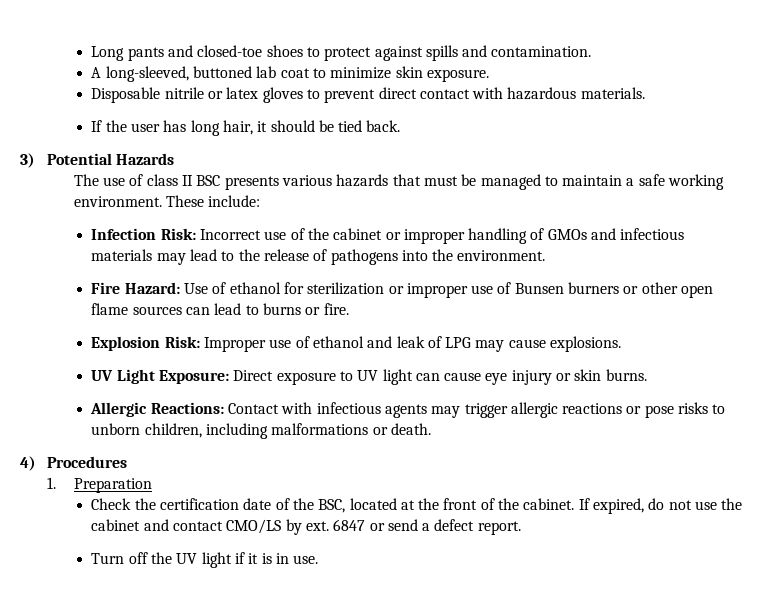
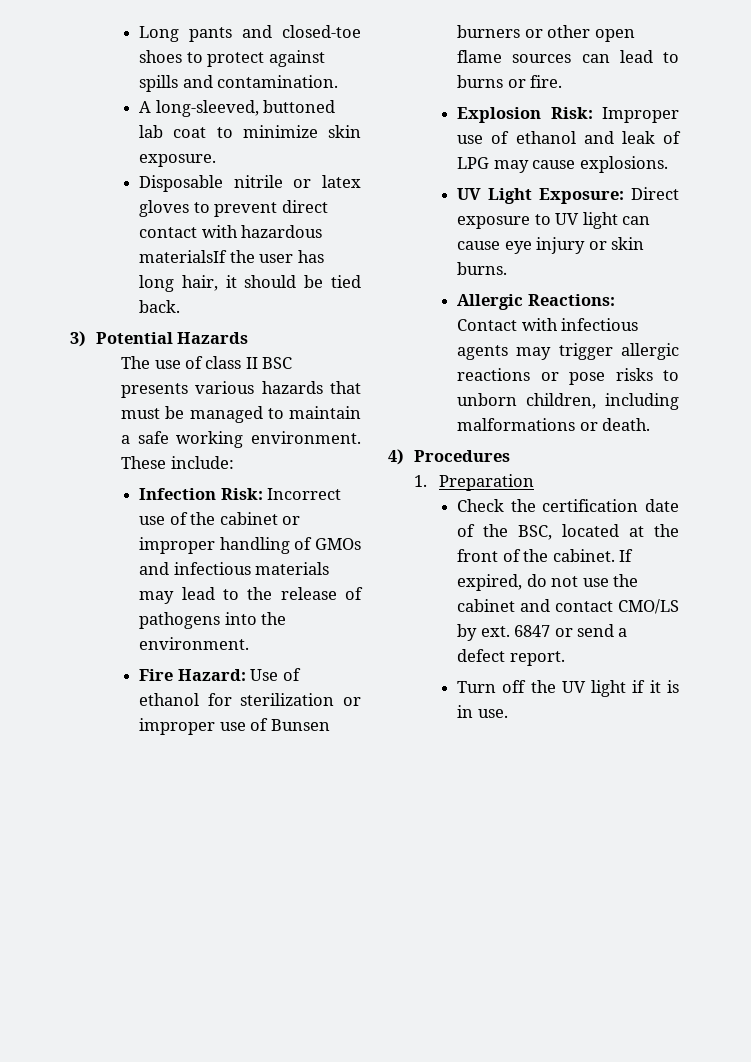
[580,87,645,99] [91,120,103,132] materials. // If -> [139,250,228,263] materialsIf

